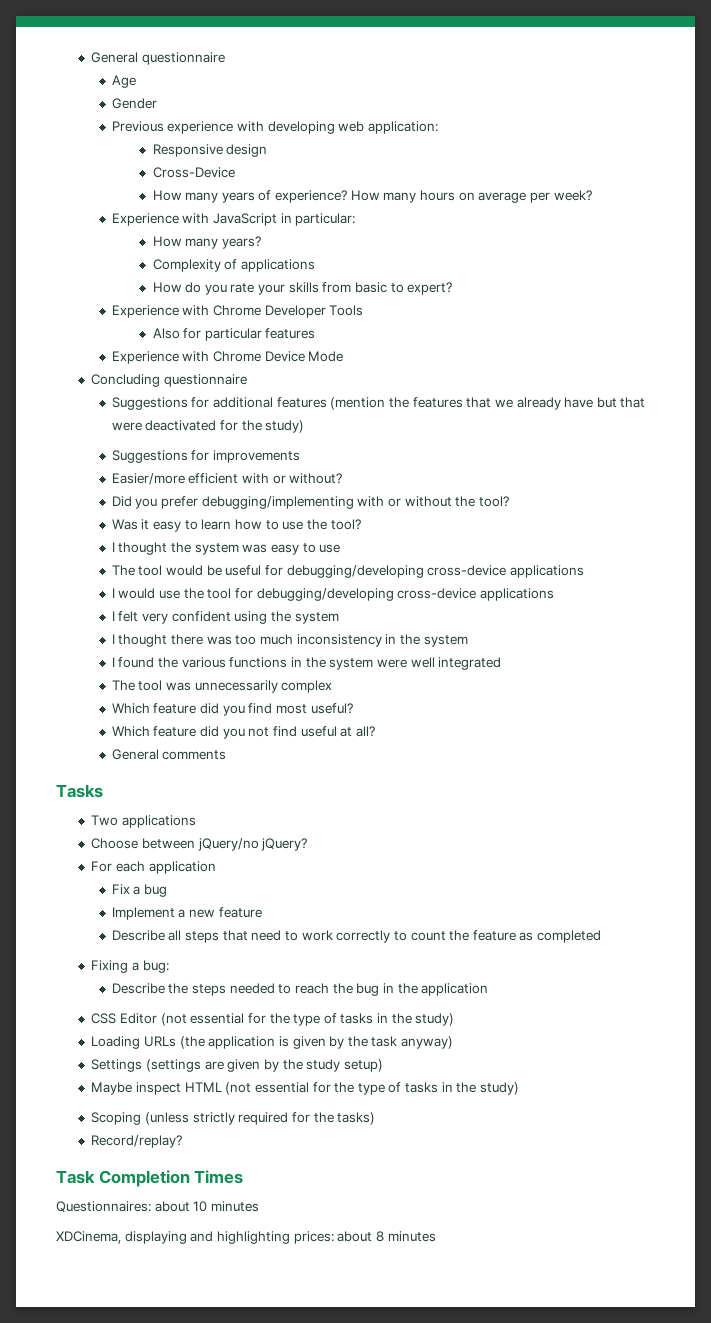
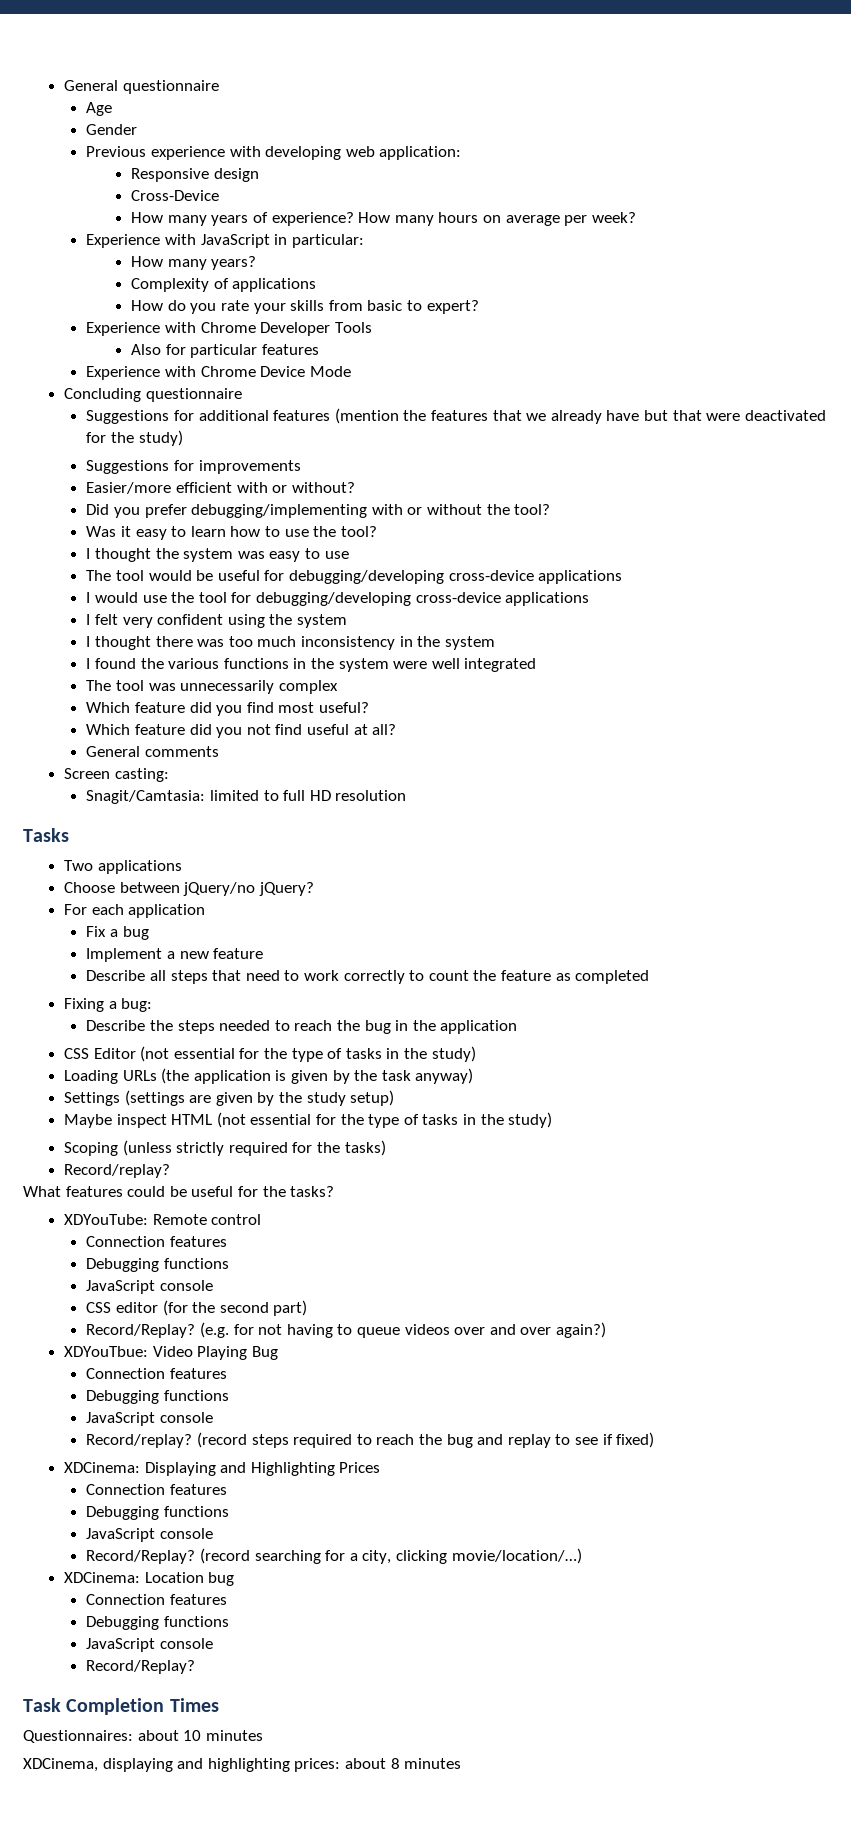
(227, 755) none -> [64,768,169,782] [86,790,407,804] // Screen casting: // Snagit/Camtasia: limited to full HD resolution
(183, 1141) none -> [23,1186,335,1197] [64,1214,262,1225] [86,1236,228,1247] [86,1258,230,1272] [86,1280,214,1294] [86,1300,308,1316] [86,1322,606,1338] [64,1346,278,1360] [86,1368,228,1379] [86,1390,230,1404] [86,1412,214,1426] [86,1432,655,1448] [64,1462,381,1476] [86,1484,228,1495] [86,1506,230,1520] [86,1528,214,1542] [86,1548,582,1564] [64,1572,235,1586] [86,1594,228,1605] [86,1616,230,1630] [86,1638,214,1652] [86,1660,196,1674] // What features could be useful for the tasks? // XDYouTube: Remote control // Connection features // Debugging functions // JavaScript console // CSS editor (for the second part) // Record/Replay? (e.g. for not having to queue videos over and over again?) // XDYouTbue: Video Playing Bug // Connection features // Debugging functions // JavaScript console // Record/replay? (record steps required to reach the bug and replay to see if fixed) // XDCinema: Displaying and Highlighting Prices // Connection features // Debugging functions // JavaScript console // Record/Replay? (record searching for a city, clicking movie/location/…) // XDCinema: Location bug // Connection features // Debugging functions // JavaScript console // Record/Replay?

